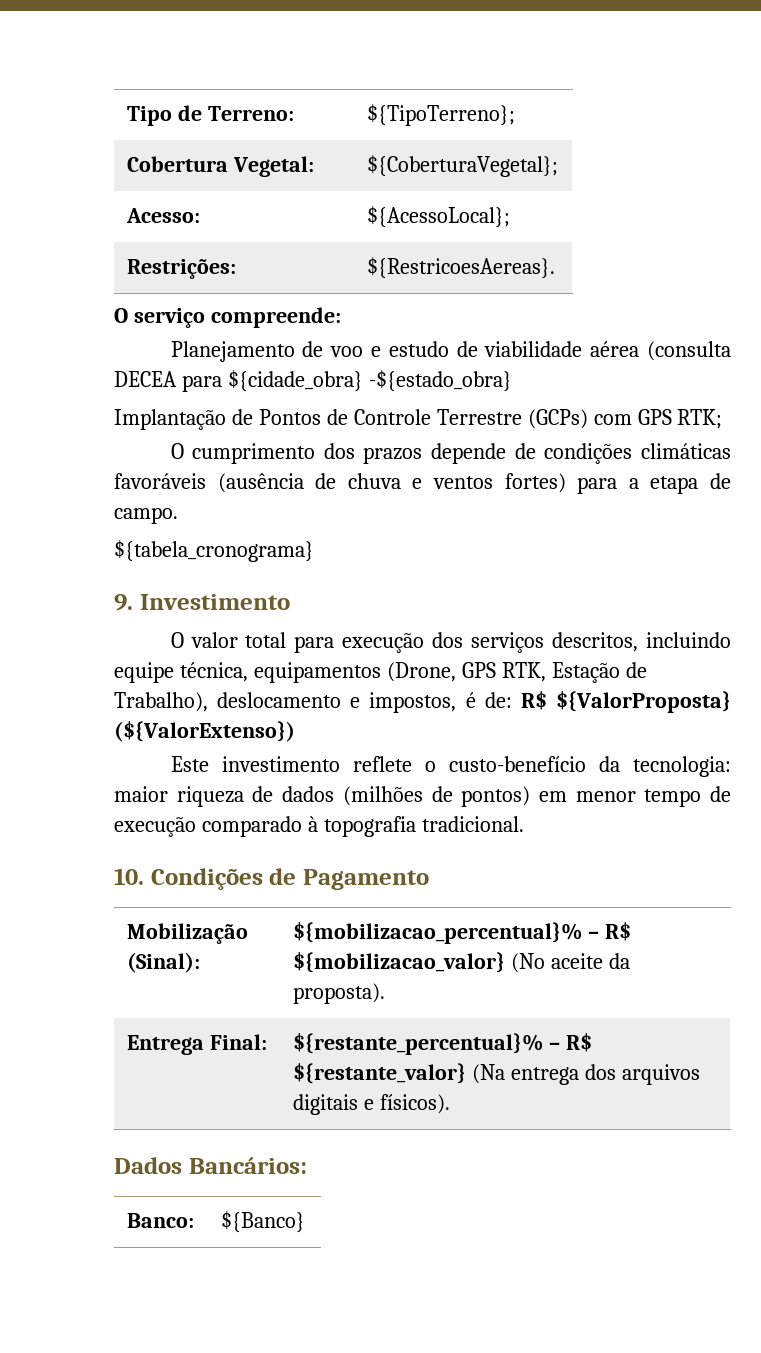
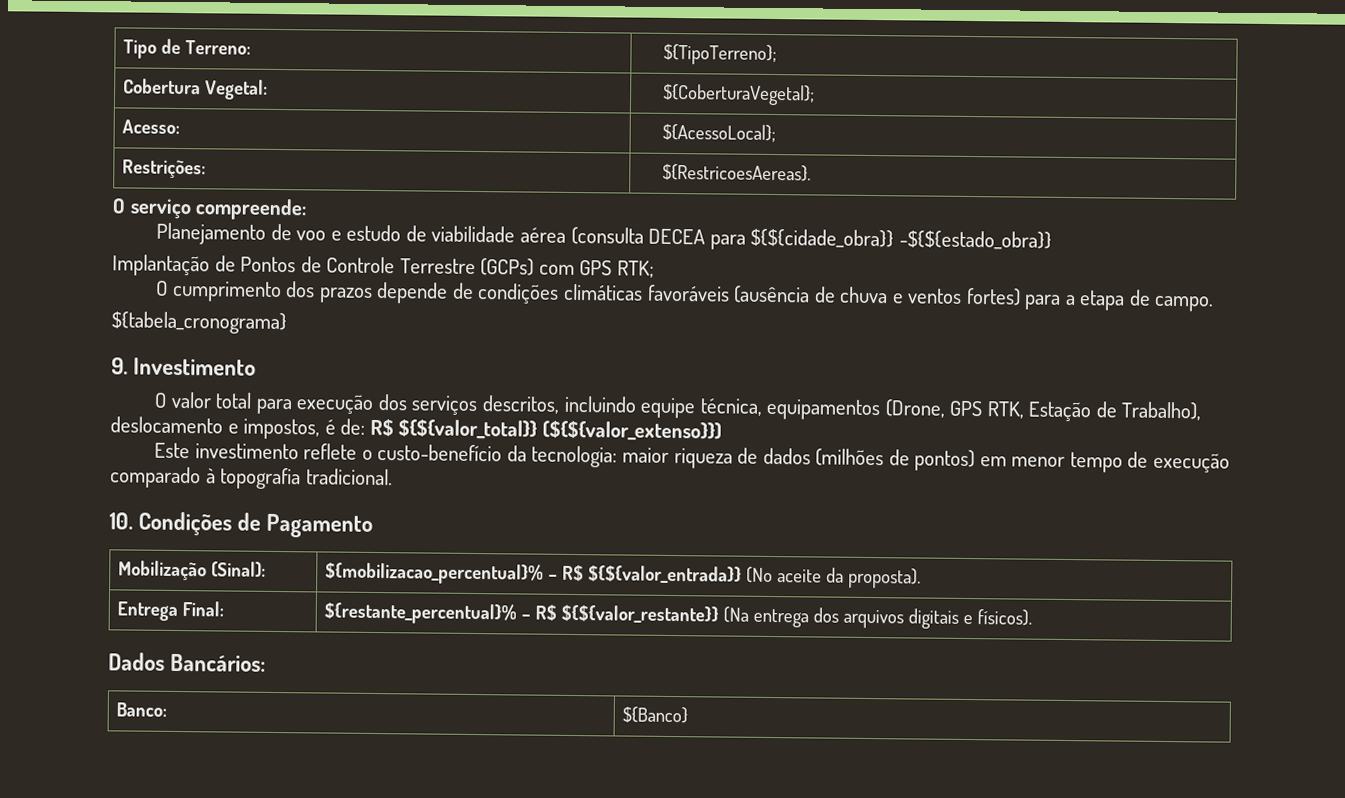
[227,370,512,392] ${cidade_obra} -${estado_obra} -> [750,228,1052,250] ${${cidade_obra}} -${${estado_obra}}
[555,691,731,713] [114,721,295,742] ${ValorProposta} (${ValorExtenso}) -> [398,419,722,442] ${${valor_total}} (${${valor_extenso}})
[293,952,506,973] ${mobilizacao_valor} -> [588,565,743,584] ${${valor_entrada}}
[293,1063,467,1084] ${restante_valor} -> [561,604,720,624] ${${valor_restante}}

